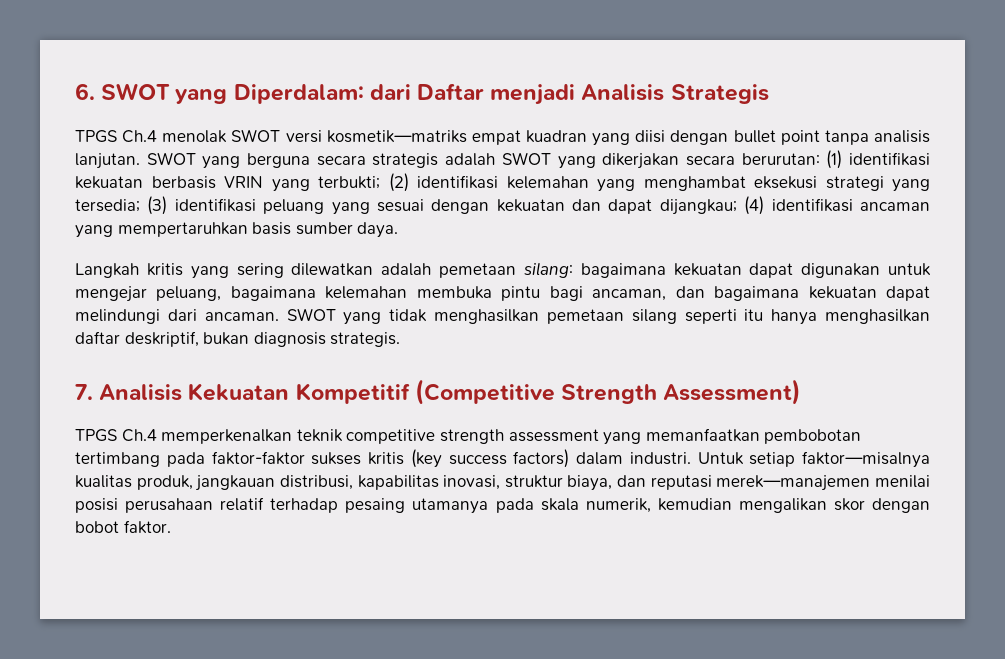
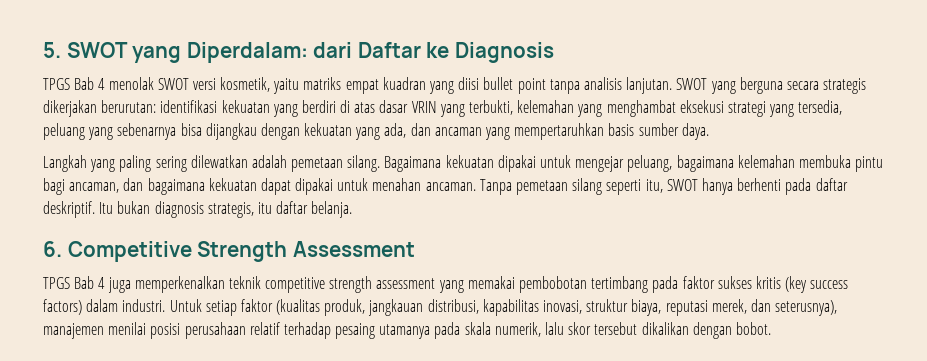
[75,83,95,100] 6. -> [43,42,61,58] 5.
[490,84,769,105] [75,130,158,143] menjadi Analisis Strategis // TPGS Ch.4 -> [426,42,554,63] [43,77,106,90] ke Diagnosis // TPGS Bab 4
[326,130,467,143] kosmetik—matriks -> [220,77,342,94] kosmetik, yaitu matriks
[670,130,729,145] dengan -> (480, 83) none
[445,150,931,169] [75,173,498,192] adalah SWOT yang dikerjakan secara berurutan: (1) identifikasi kekuatan berbasis VRIN yang terbukti; (2) identifikasi -> [43,100,514,117] dikerjakan berurutan: identifikasi kekuatan yang berdiri di atas dasar VRIN yang terbukti,
[75,196,853,215] tersedia; (3) identifikasi peluang yang sesuai dengan kekuatan dan dapat dijangkau; (4) identifikasi -> [798,100,843,115] [43,123,431,140] tersedia, peluang yang sebenarnya bisa dijangkau dengan kekuatan yang ada, dan
[146,263,229,279] kritis yang -> [90,155,152,172] yang paling
[523,262,881,278] silang: bagaimana kekuatan dapat digunakan -> [347,155,536,172] silang. Bagaimana kekuatan dipakai
[75,308,931,325] [75,331,401,347] [75,379,802,405] [75,429,157,442] melindungi dari ancaman. SWOT yang tidak menghasilkan pemetaan silang seperti itu hanya menghasilkan daftar deskriptif, bukan diagnosis strategis. // 7. Analisis Kekuatan Kompetitif (Competitive Strength Assessment) // TPGS Ch.4 -> [295,178,848,195] [43,201,353,218] [43,241,415,262] [43,276,131,293] dipakai untuk menahan ancaman. Tanpa pemetaan silang seperti itu, SWOT hanya berhenti pada daftar deskriptif. Itu bukan diagnosis strategis, itu daftar belanja. // 6. Competitive Strength Assessment // TPGS Bab 4 juga
[645,428,760,442] memanfaatkan -> [467,276,515,289] memakai
[211,451,305,465] faktor-faktor -> [682,276,715,289] faktor
[802,451,930,468] [75,475,132,488] faktor—misalnya kualitas -> [240,299,321,315] faktor (kualitas
[617,475,871,491] dan reputasi merek—manajemen -> [665,299,838,316] [43,323,104,339] reputasi merek, dan seterusnya), manajemen
[657,498,930,513] [75,520,171,534] kemudian mengalikan skor dengan bobot faktor. -> [545,322,771,339] lalu skor tersebut dikalikan dengan bobot.

